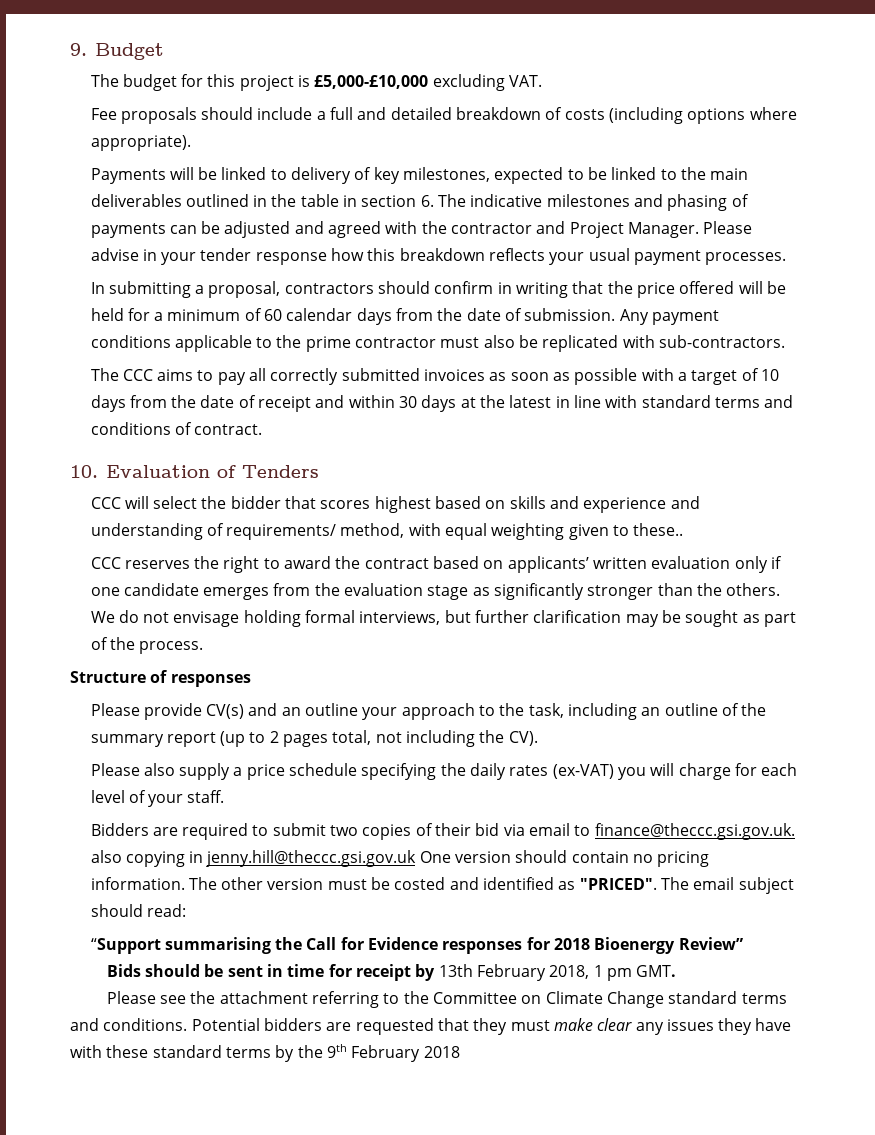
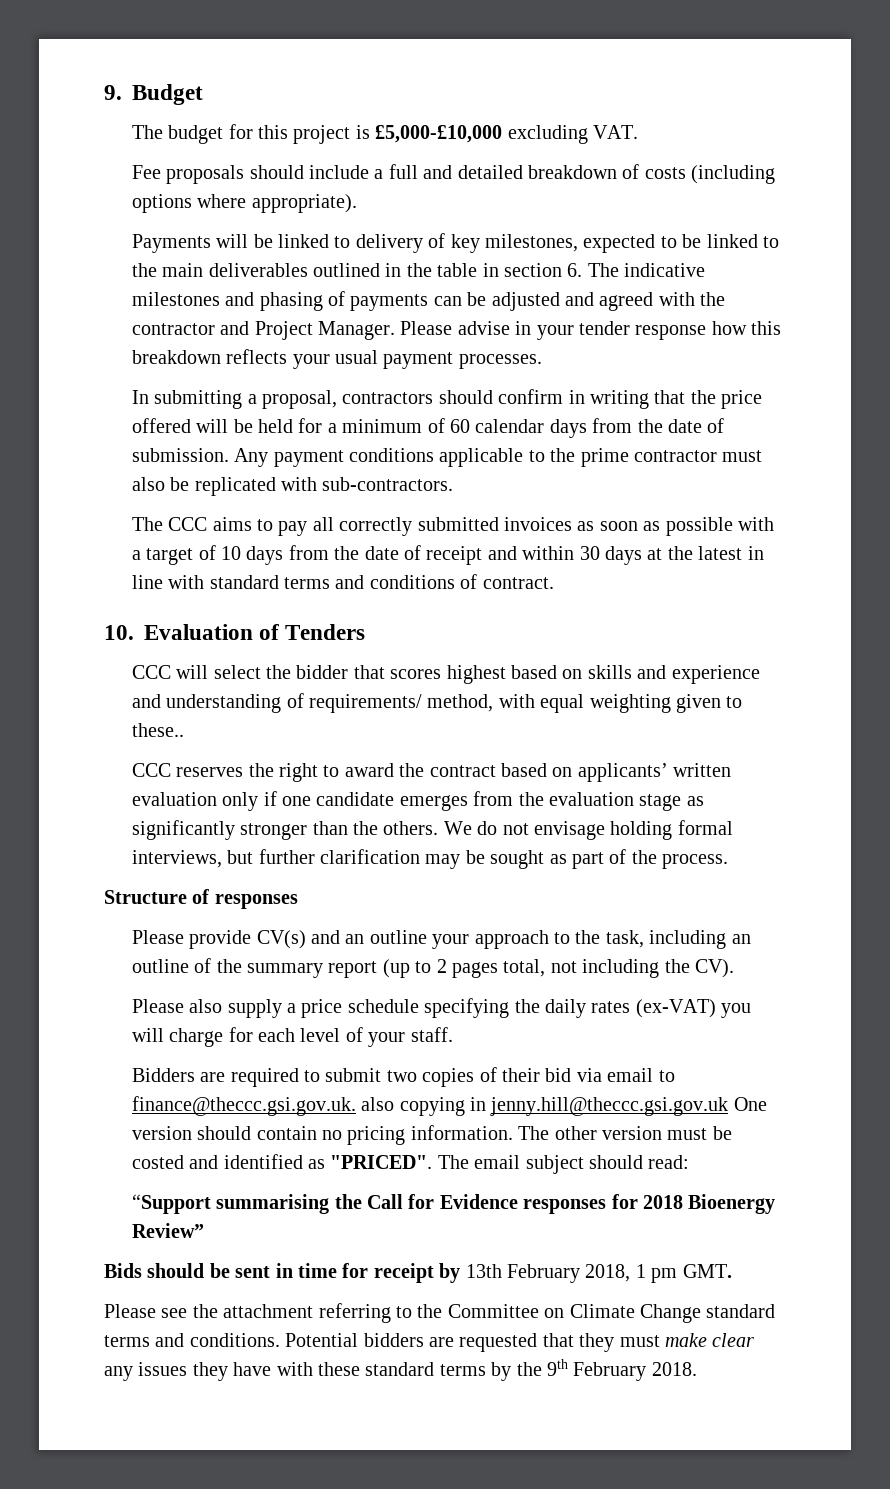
[423,1046,460,1058] 2018 -> [651,1362,697,1376] 2018.

